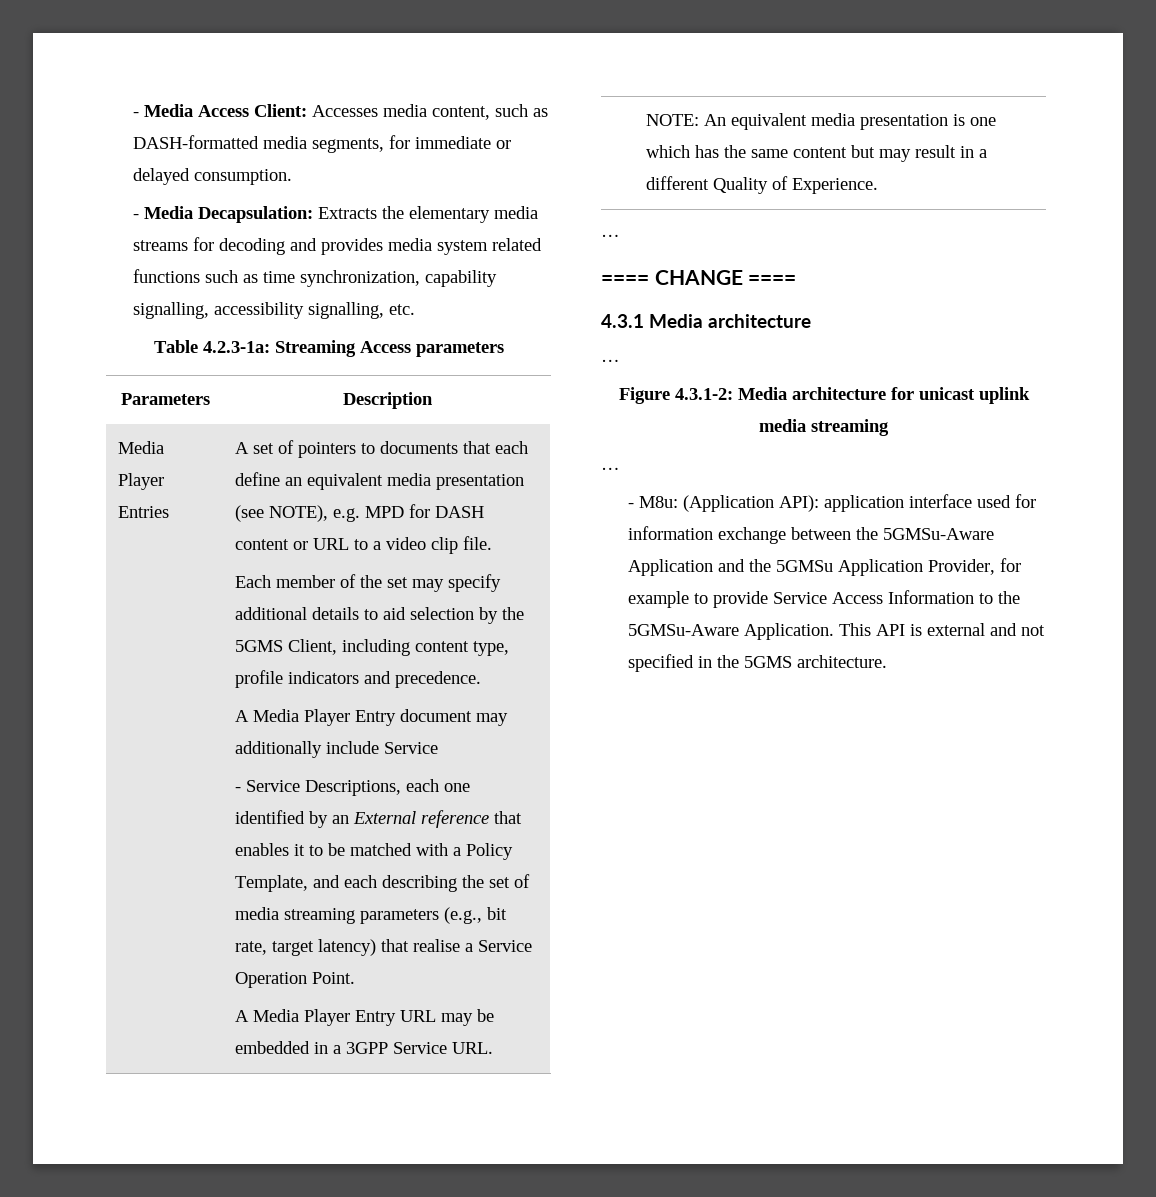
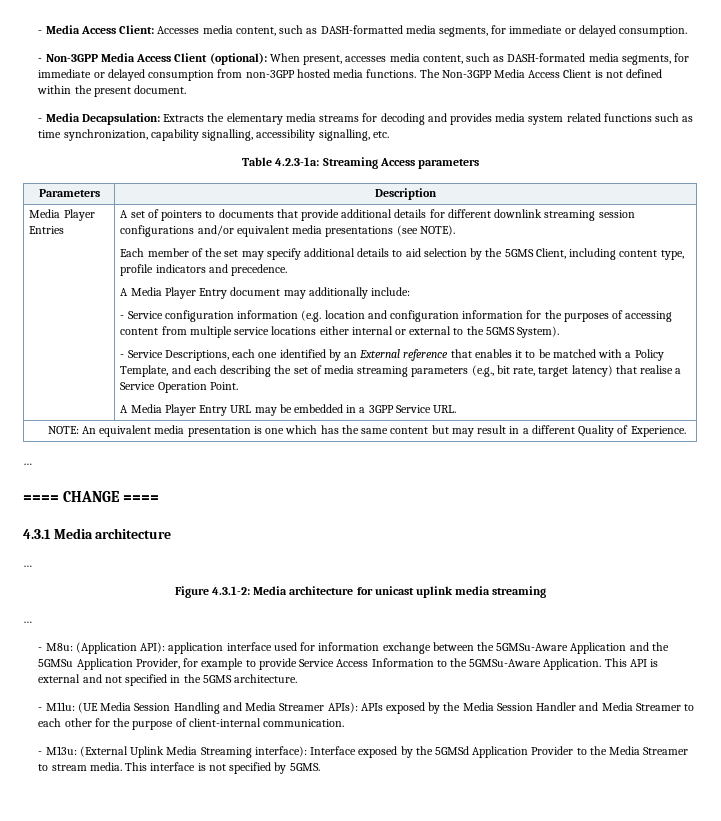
(293, 177) none -> [38,53,690,65] [38,69,663,81] [37,85,187,97] // - Non-3GPP Media Access Client (optional): When present, accesses media content, such as DASH-formated media segments, for immediate or delayed consumption from non-3GPP hosted media functions. The Non-3GPP Media Access Client is not defined within the present document.
[495,441,529,454] [235,472,525,490] [235,504,485,522] [235,536,493,554] each define an equivalent media presentation (see NOTE), e.g. MPD for DASH content or URL to a video clip file. -> [300,209,635,221] [120,225,455,237] provide additional details for different downlink streaming session configurations and/or equivalent media presentations (see NOTE).
[326,741,439,754] include Service -> [370,287,410,296] [120,310,673,322] [120,326,560,338] include: // - Service configuration information (e.g. location and configuration information for the purposes of accessing content from multiple service locations either internal or external to the 5GMS System).
(888, 661) none -> [38,702,695,714] [38,718,345,730] [38,746,689,758] [38,762,320,774] // - M11u: (UE Media Session Handling and Media Streamer APIs): APIs exposed by the Media Session Handler and Media Streamer to each other for the purpose of client-internal communication. // - M13u: (External Uplink Media Streaming interface): Interface exposed by the 5GMSd Application Provider to the Media Streamer to stream media. This interface is not specified by 5GMS.

